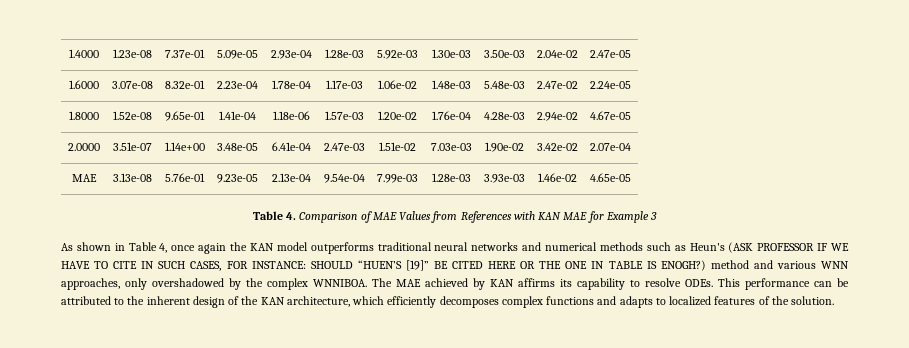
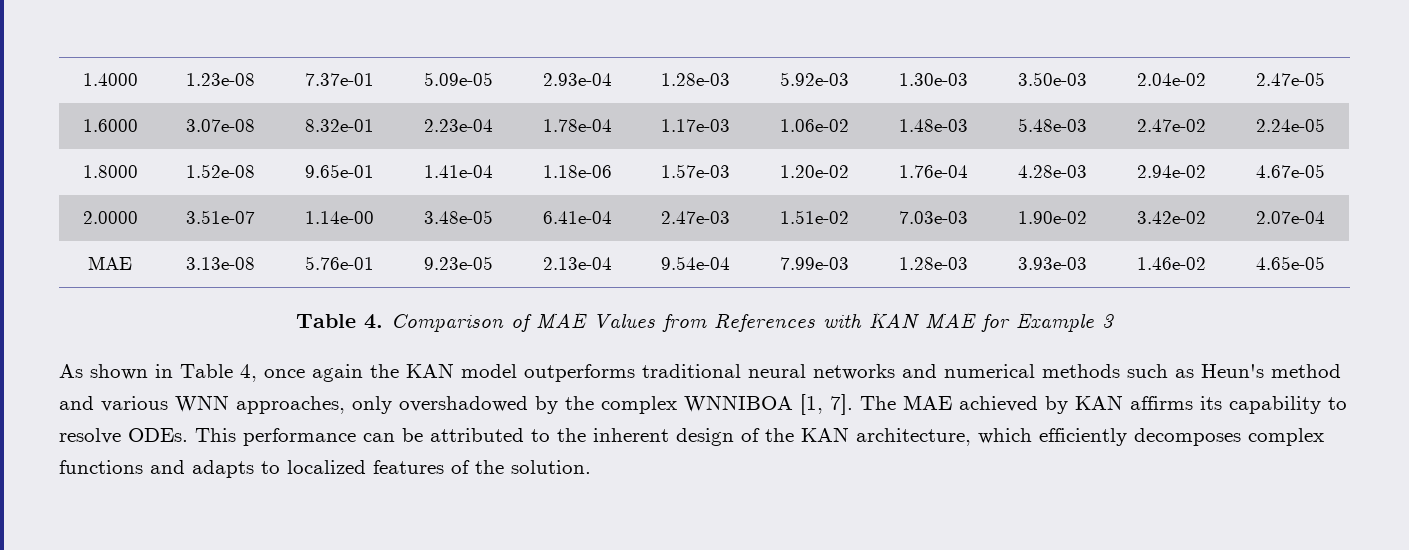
[164,142,205,151] 1.14e+00 -> [304,211,374,224] 1.14e-00
[728,242,849,253] [61,260,706,271] (ASK PROFESSOR IF WE HAVE TO CITE IN SUCH CASES, FOR INSTANCE: SHOULD “HUEN’S [19]” BE CITED HERE OR THE ONE IN TABLE IS ENOGH?) -> (1264, 371) none
[313,279,367,287] WNNIBOA. -> [684,394,853,415] WNNIBOA [1, 7].

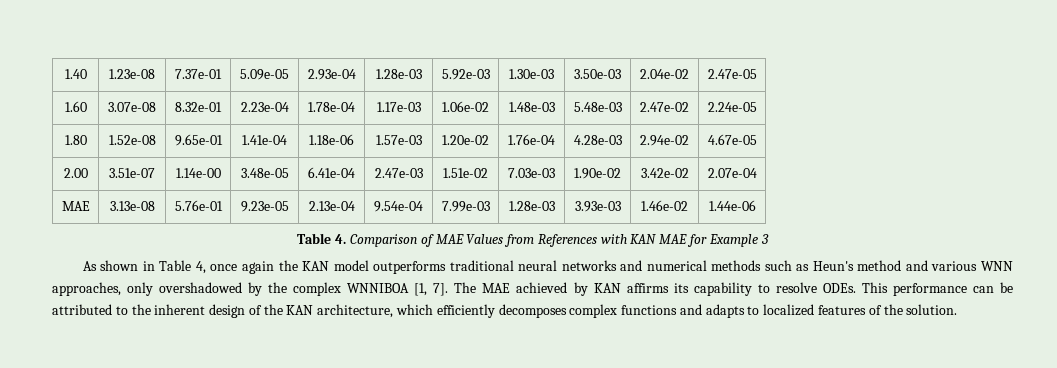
[82,73,138,86] 1.4000 -> [64,69,87,79] 1.40
[82,119,138,132] 1.6000 -> [64,101,87,112] 1.60
[82,165,138,178] 1.8000 -> [64,135,87,145] 1.80
[82,211,138,224] 2.0000 -> [63,168,88,178] 2.00
[1255,256,1325,270] 4.65e-05 -> [708,200,756,211] 1.44e-06

